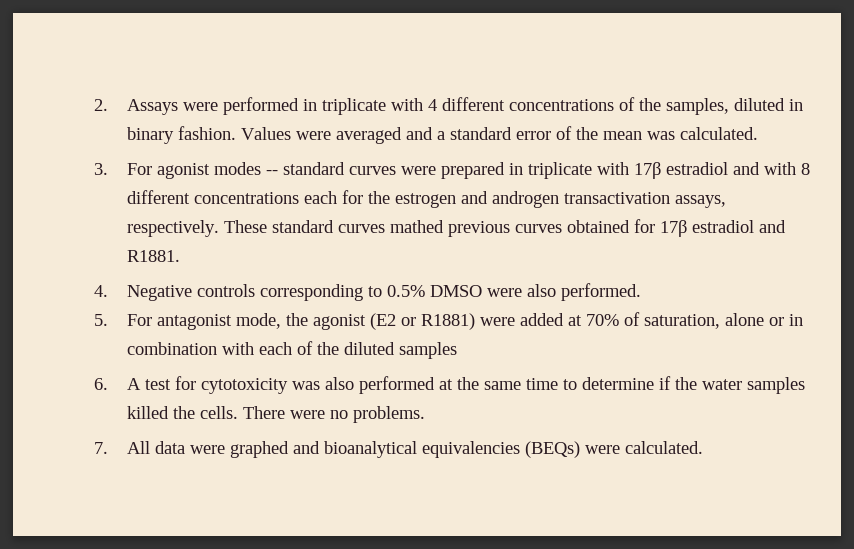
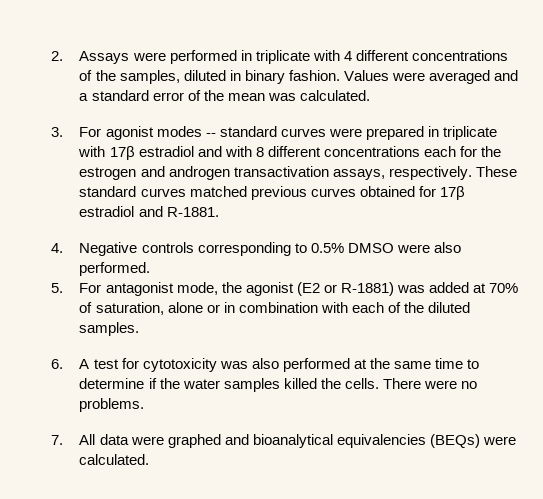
[389,220,444,233] mathed -> [189,186,247,197] matched
[126,250,180,262] R1881. -> [166,207,219,217] R-1881.
[420,313,515,330] R1881) were -> [340,282,425,296] R-1881) was
[398,342,457,359] samples -> [79,322,140,336] samples.

